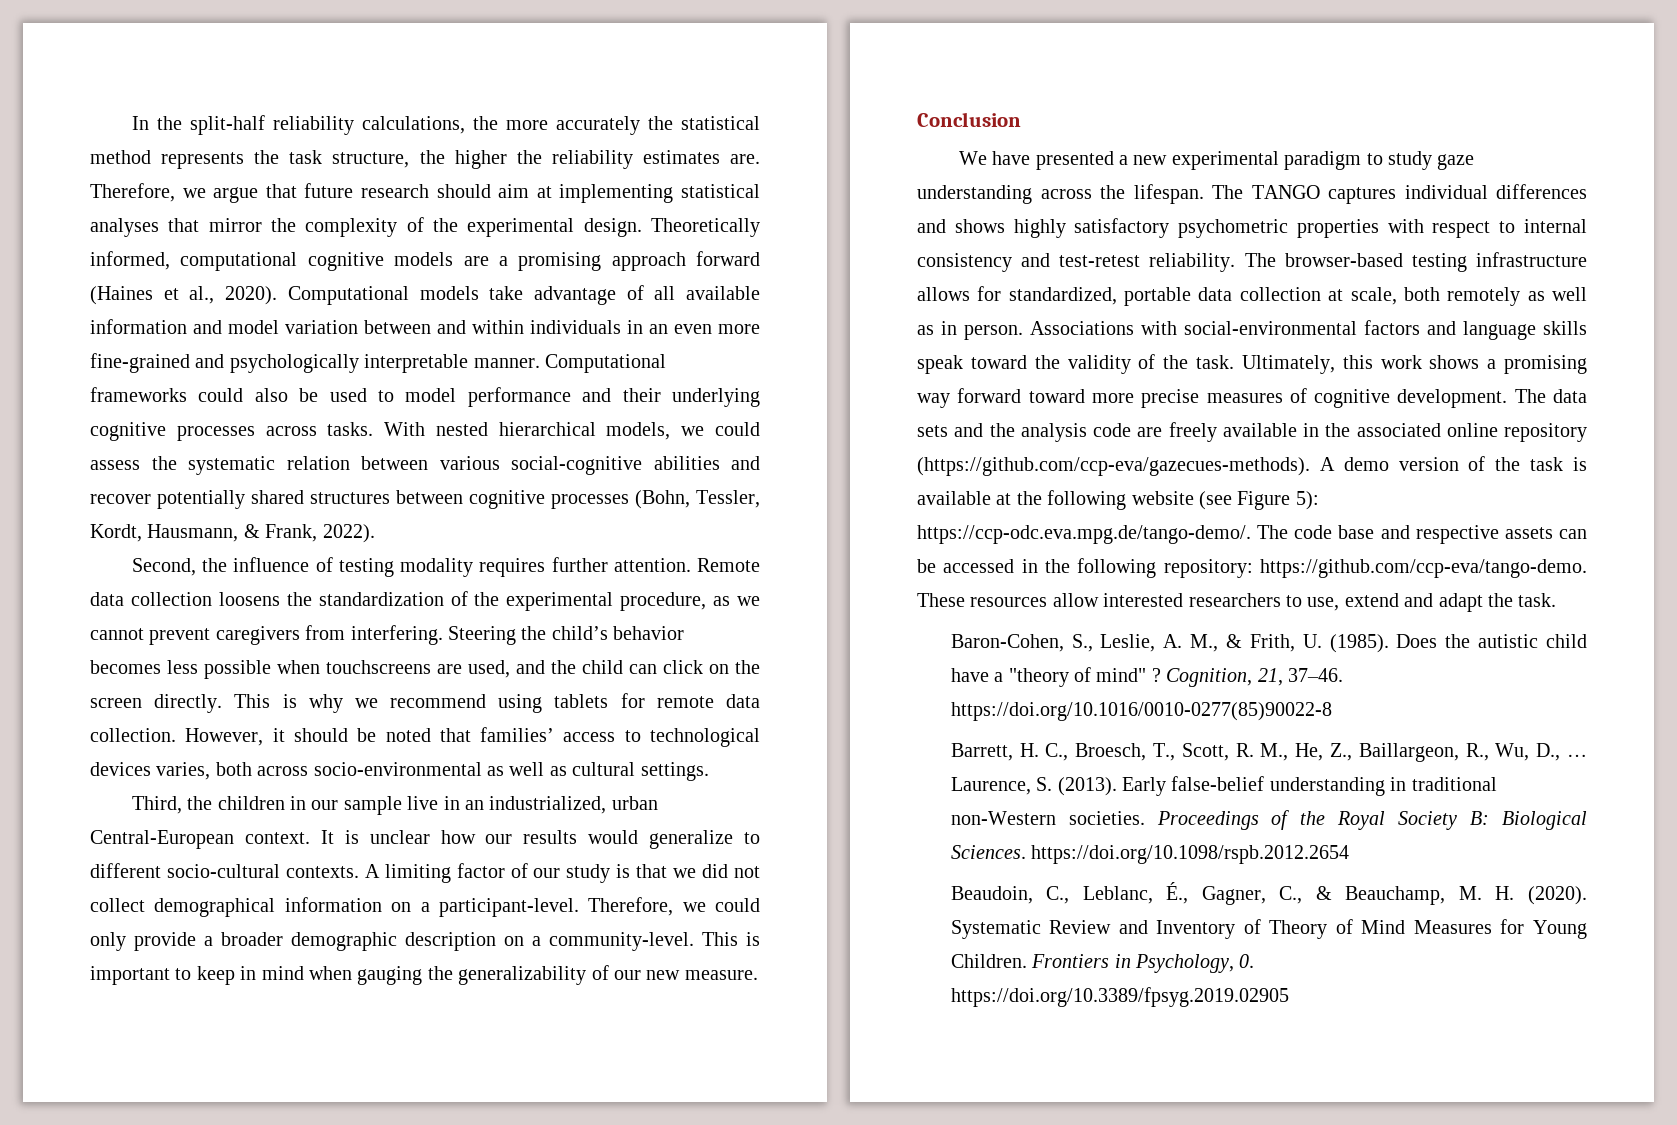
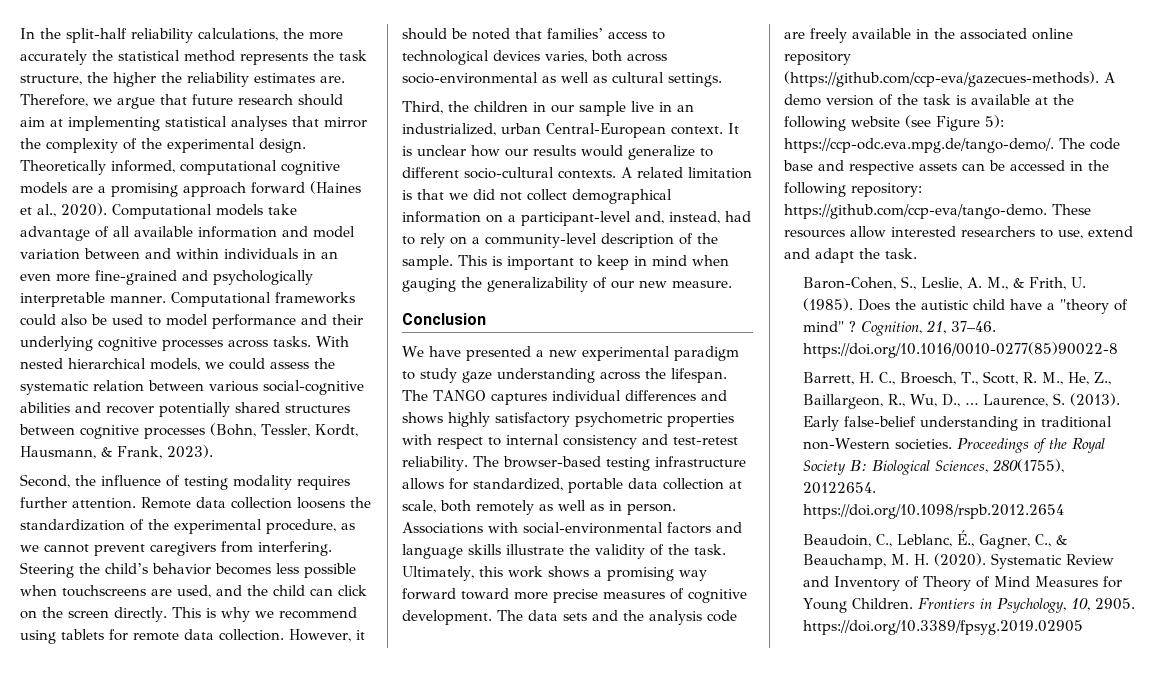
[322,524,375,543] 2022). -> [167,445,213,458] 2023).
[384,863,611,883] limiting factor of our study -> [637,167,752,179] related limitation
[438,897,760,917] [90,932,694,951] participant-level. Therefore, we could only provide a broader demographic description on a community-level. -> [521,211,751,226] [402,233,718,248] [402,255,453,270] participant-level and, instead, had to rely on a community-level description of the sample.
[917,355,1027,374] speak toward -> [506,544,564,555] illustrate
[950,845,1026,859] Sciences. -> [934,459,1064,473] [802,482,876,494] Sciences, 280(1755), 20122654.
[1239,954,1255,968] 0. -> [1070,598,1135,611] 10, 2905.

